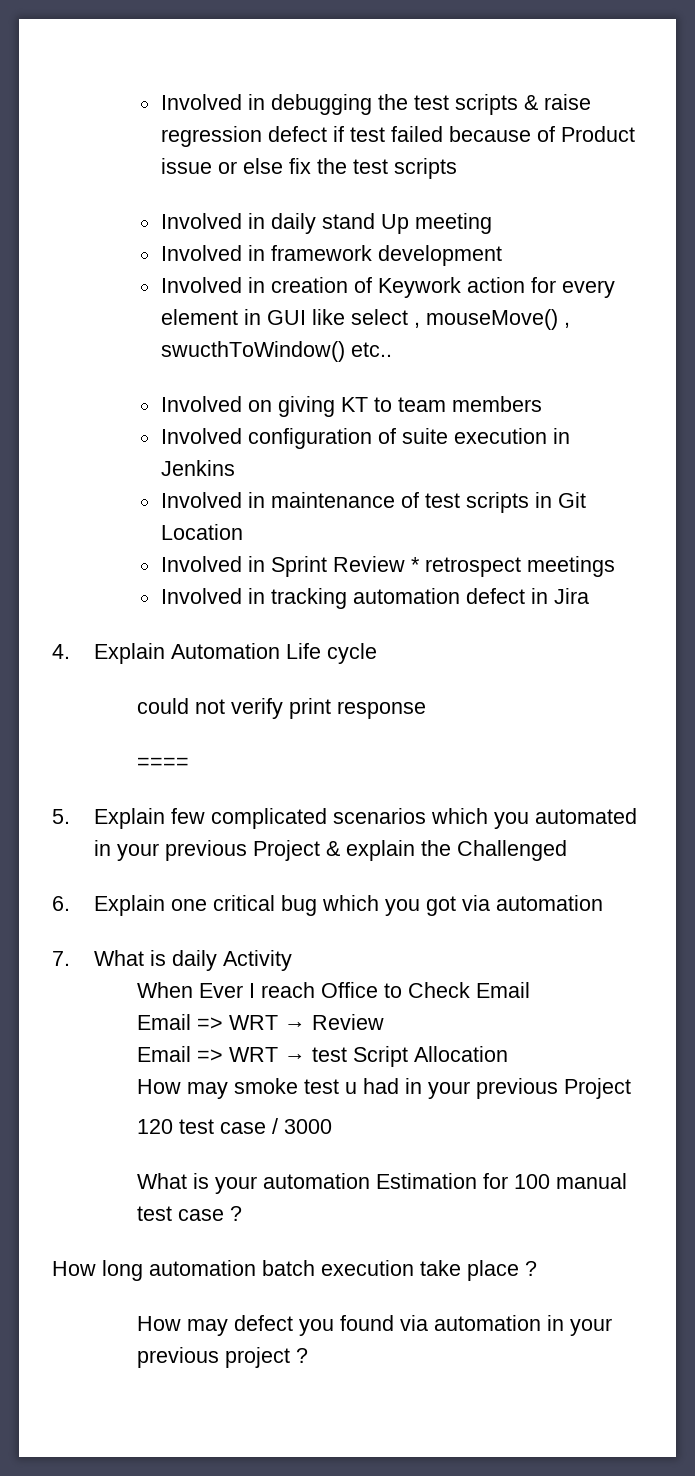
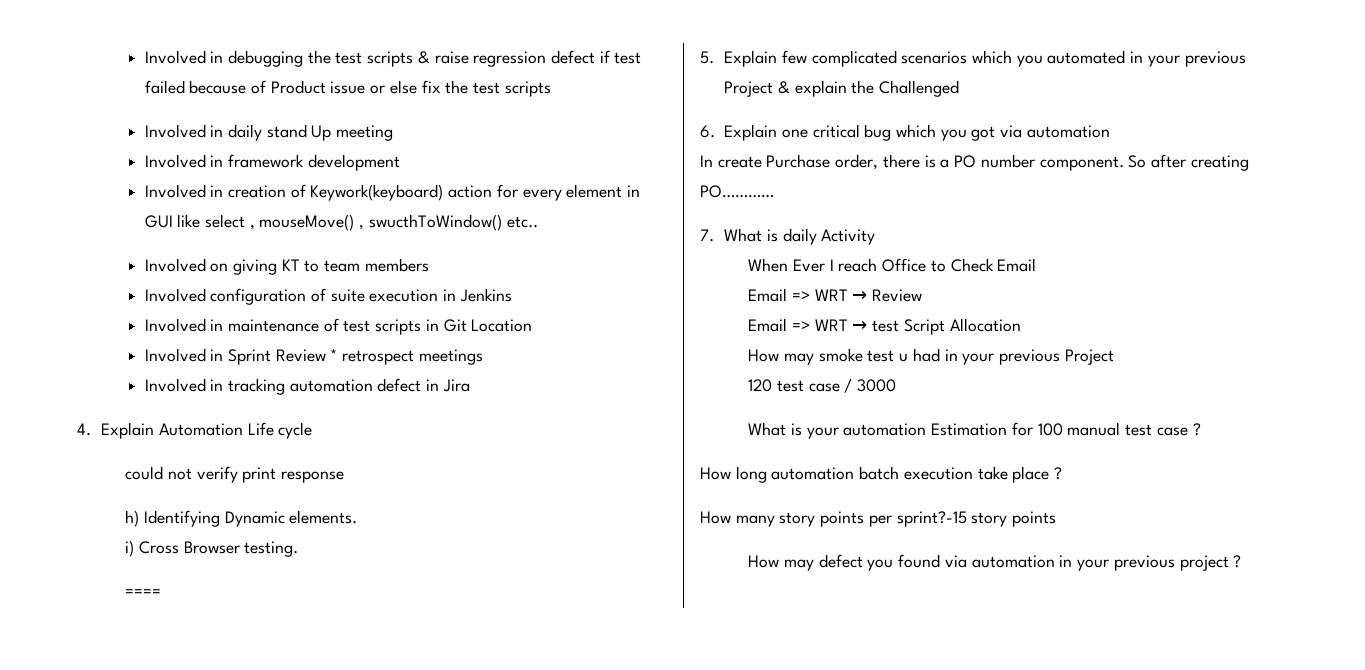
[377,277,461,298] Keywork -> [310,184,444,201] Keywork(keyboard)
(426, 710) none -> [125,510,358,527] [125,540,299,557] // h) Identifying Dynamic elements. // i) Cross Browser testing.
(604, 903) none -> [700,154,1249,171] [700,185,774,198] // In create Purchase order, there is a PO number component. So after creating PO…………
(537, 1268) none -> [700,511,1057,527] // How many story points per sprint?-15 story points

